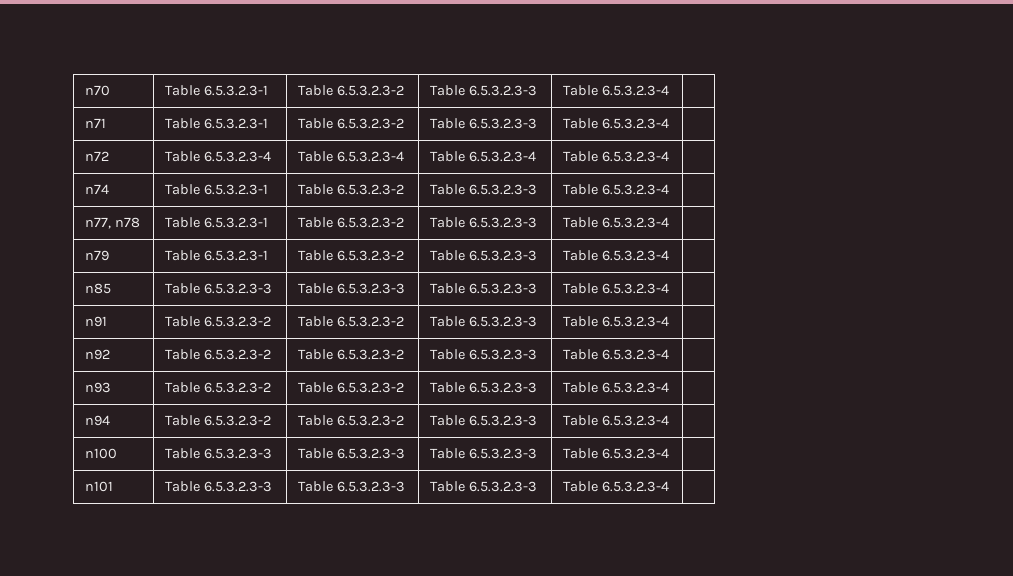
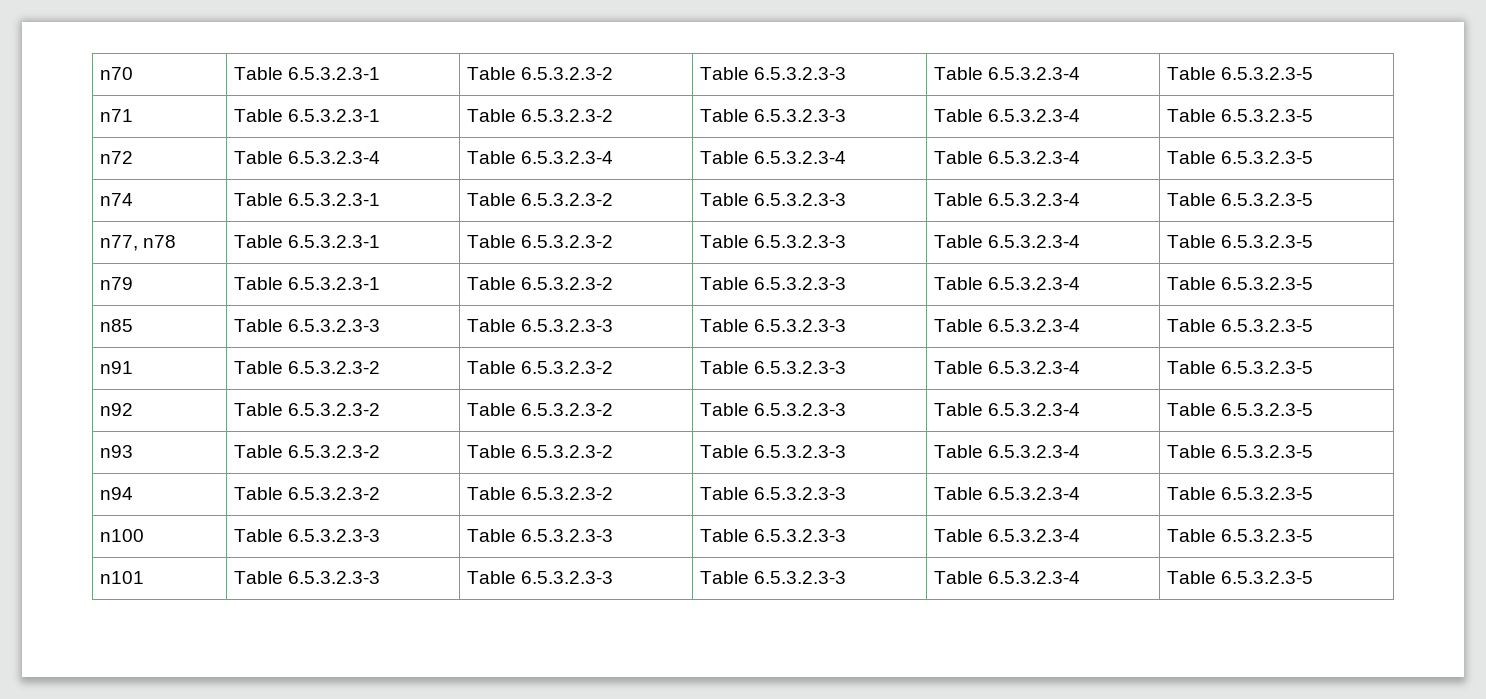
(669, 90) none -> [1167,67,1314,80] Table 6.5.3.2.3-5
(669, 123) none -> [1167,109,1314,122] Table 6.5.3.2.3-5
(669, 156) none -> [1167,151,1314,164] Table 6.5.3.2.3-5
(669, 189) none -> [1167,193,1314,206] Table 6.5.3.2.3-5
(669, 222) none -> [1167,235,1314,248] Table 6.5.3.2.3-5
(669, 255) none -> [1167,277,1314,290] Table 6.5.3.2.3-5
(669, 288) none -> [1167,319,1314,332] Table 6.5.3.2.3-5
(669, 321) none -> [1167,361,1314,374] Table 6.5.3.2.3-5
(669, 354) none -> [1167,403,1314,416] Table 6.5.3.2.3-5
(669, 387) none -> [1167,445,1314,458] Table 6.5.3.2.3-5
(669, 420) none -> [1167,487,1314,500] Table 6.5.3.2.3-5
(669, 453) none -> [1167,529,1314,542] Table 6.5.3.2.3-5
(669, 486) none -> [1167,571,1314,584] Table 6.5.3.2.3-5

